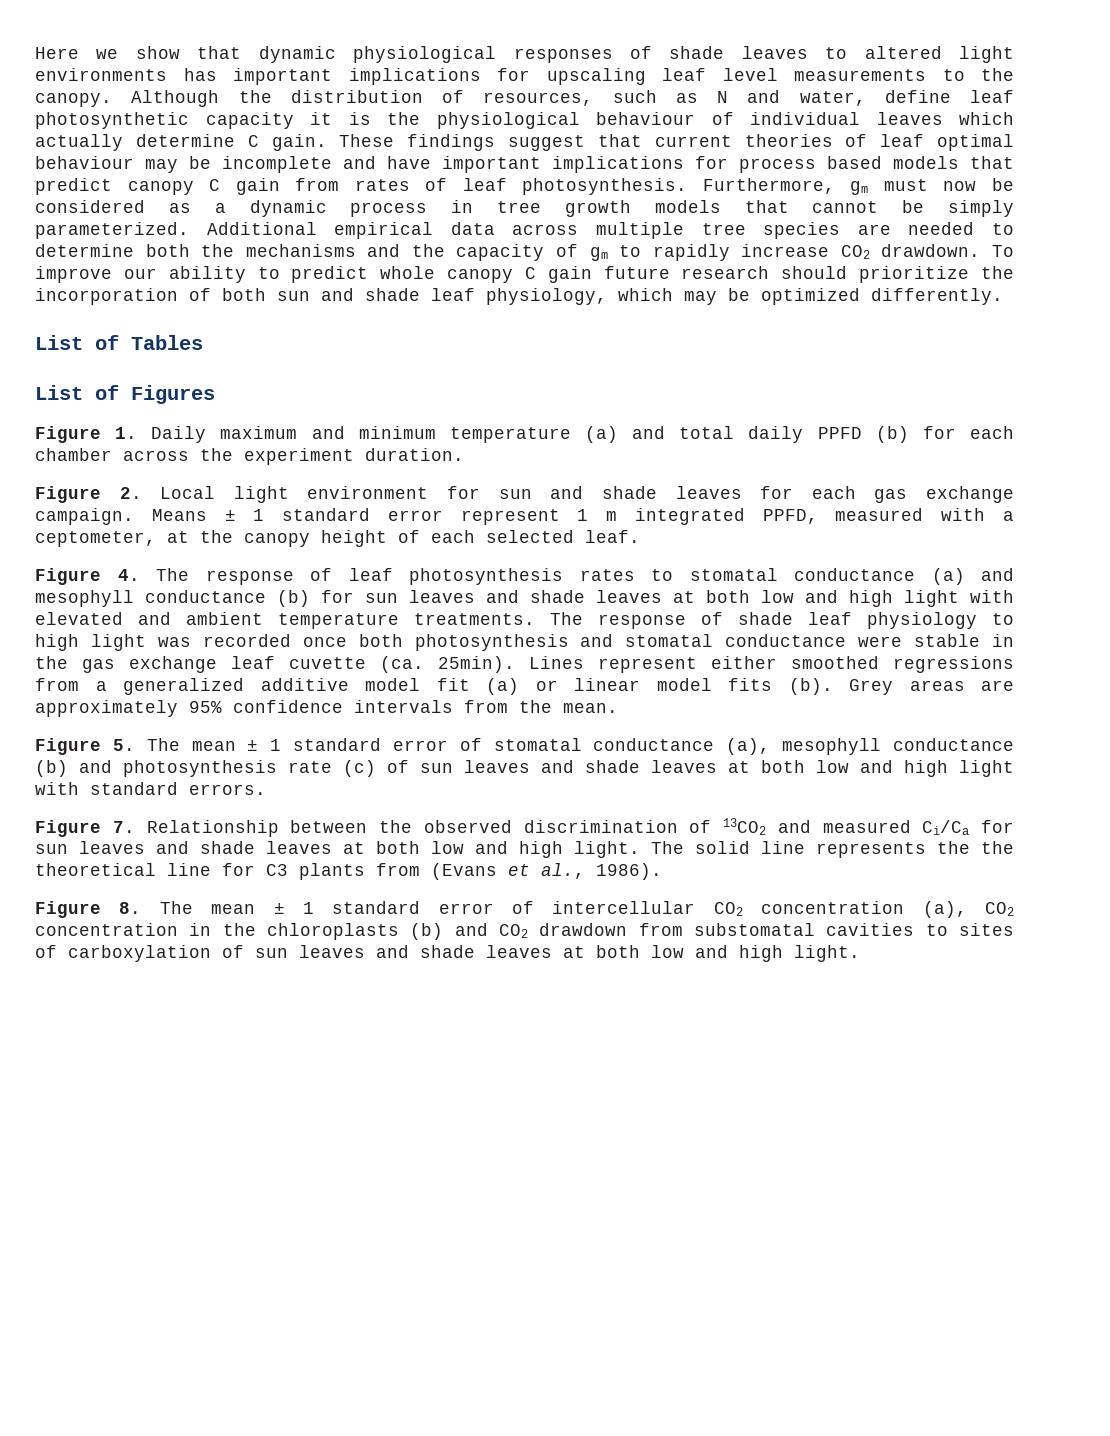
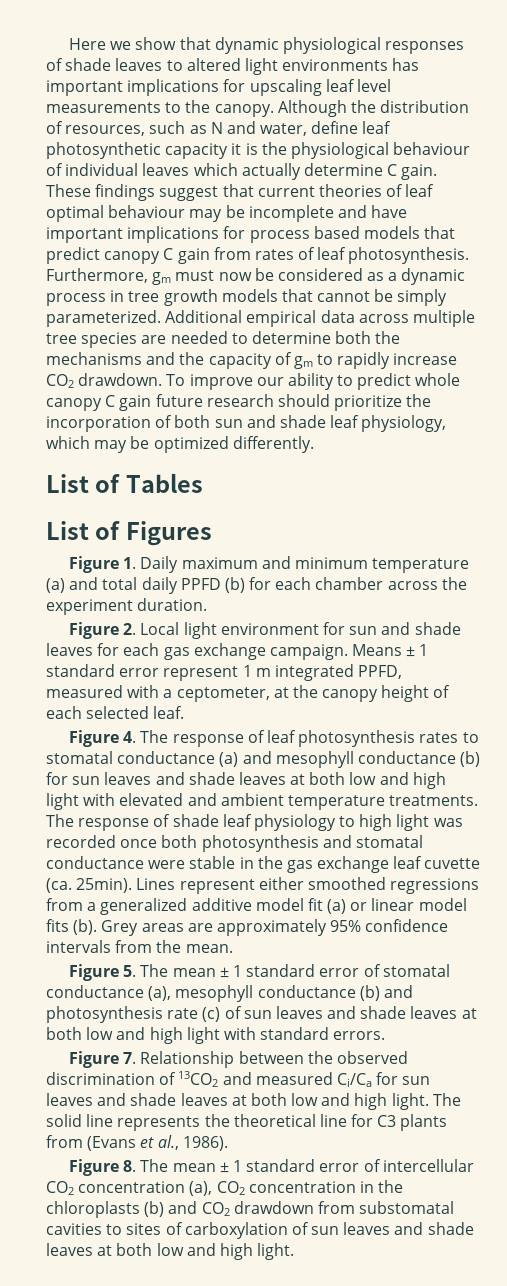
[981,841,1014,854] the -> (230, 1120) none

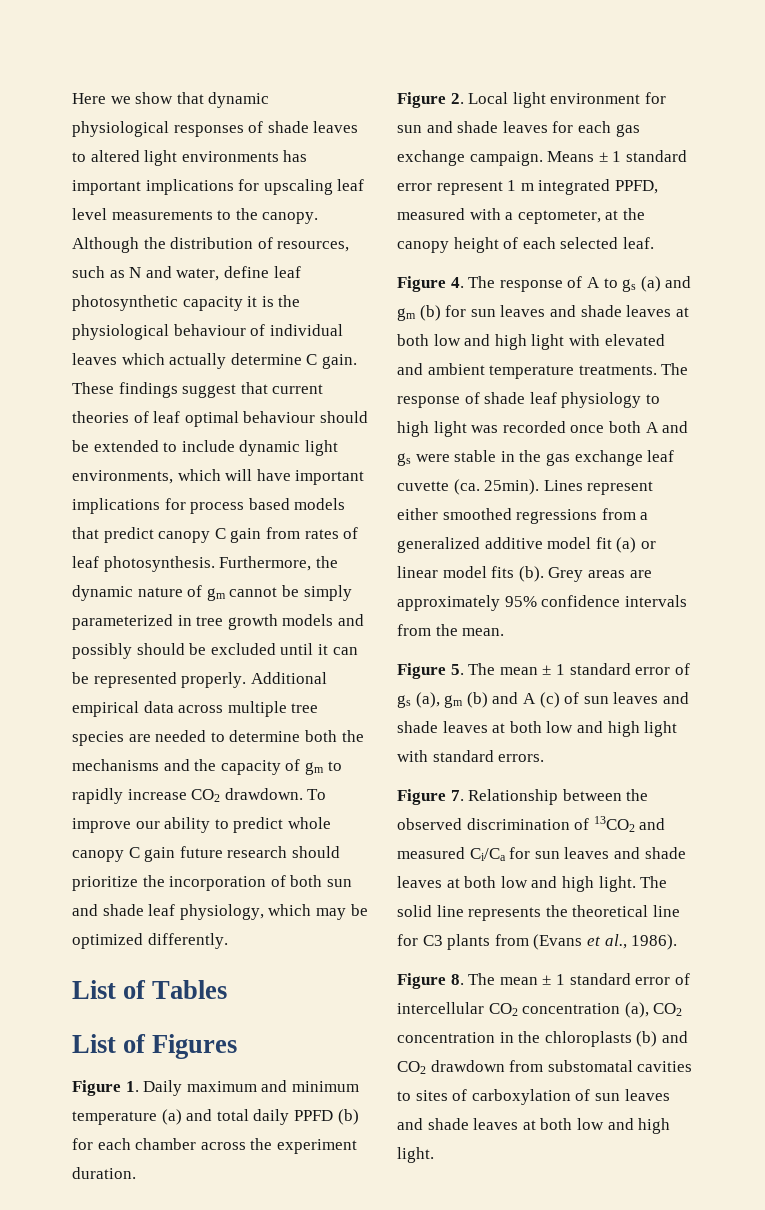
[189,205,367,222] may be incomplete and -> [319,411,368,423] [72,440,338,456] [72,469,253,484] should be extended to include dynamic light environments, which will
[152,268,466,285] [46,289,448,306] [46,310,161,327] gm must now be considered as a dynamic process in tree growth models that cannot be simply parameterized. -> [315,556,338,568] [72,585,352,601] [72,614,364,630] [72,643,358,659] [72,672,247,688] the dynamic nature of gm cannot be simply parameterized in tree growth models and possibly should be excluded until it can be represented properly.
[266,730,479,747] [46,751,456,768] leaf photosynthesis rates to stomatal conductance (a) and mesophyll conductance -> [586,276,692,292] [397,308,416,321] A to gs (a) and gm
[201,835,423,852] [46,856,144,869] photosynthesis and stomatal conductance -> [645,421,689,433] [397,453,411,466] A and gs
[382,964,450,977] [46,985,413,1002] [46,1006,199,1023] stomatal conductance (a), mesophyll conductance (b) and photosynthesis rate -> [397,692,536,708] gs (a), gm (b) and A

